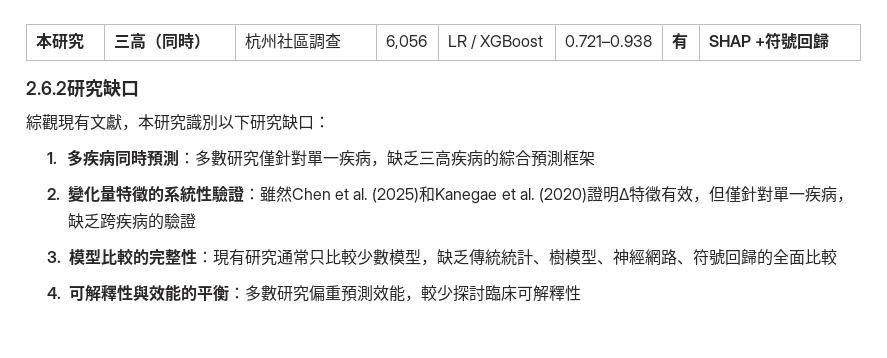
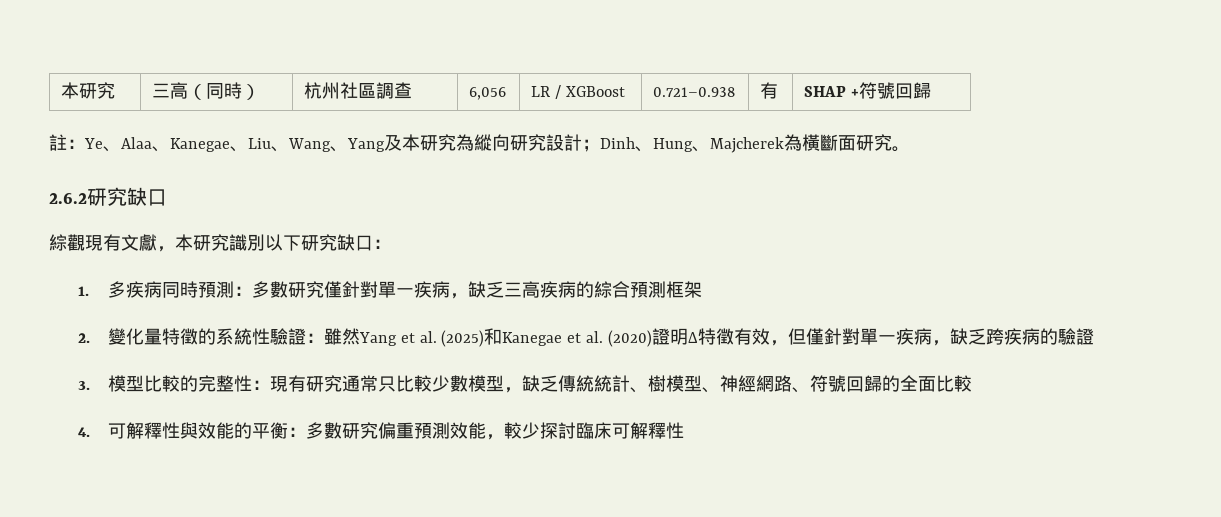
(830, 41) none -> [49,134,910,153] // 註：Ye、Alaa、Kanegae、Liu、Wang、Yang及本研究為縱向研究設計；Dinh、Hung、Majcherek為橫斷面研究。
[291,188,331,200] Chen -> [358,332,397,346] Yang

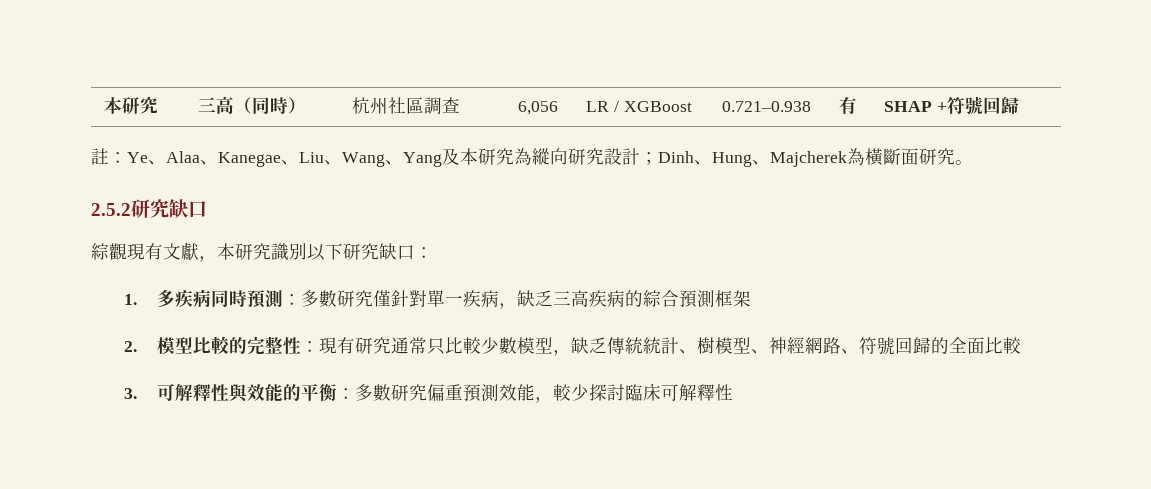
[49,193,87,204] 2.6.2 -> [91,203,131,216] 2.5.2
[107,328,1094,347] [78,381,91,390] 變化量特徵的系統性驗證：雖然Yang et al. (2025)和Kanegae et al. (2020)證明Δ特徵有效，但僅針對單一疾病，缺乏跨疾病的驗證 // 3. -> (138, 346) none
[78,427,91,437] 4. -> [124,388,138,399] 3.

